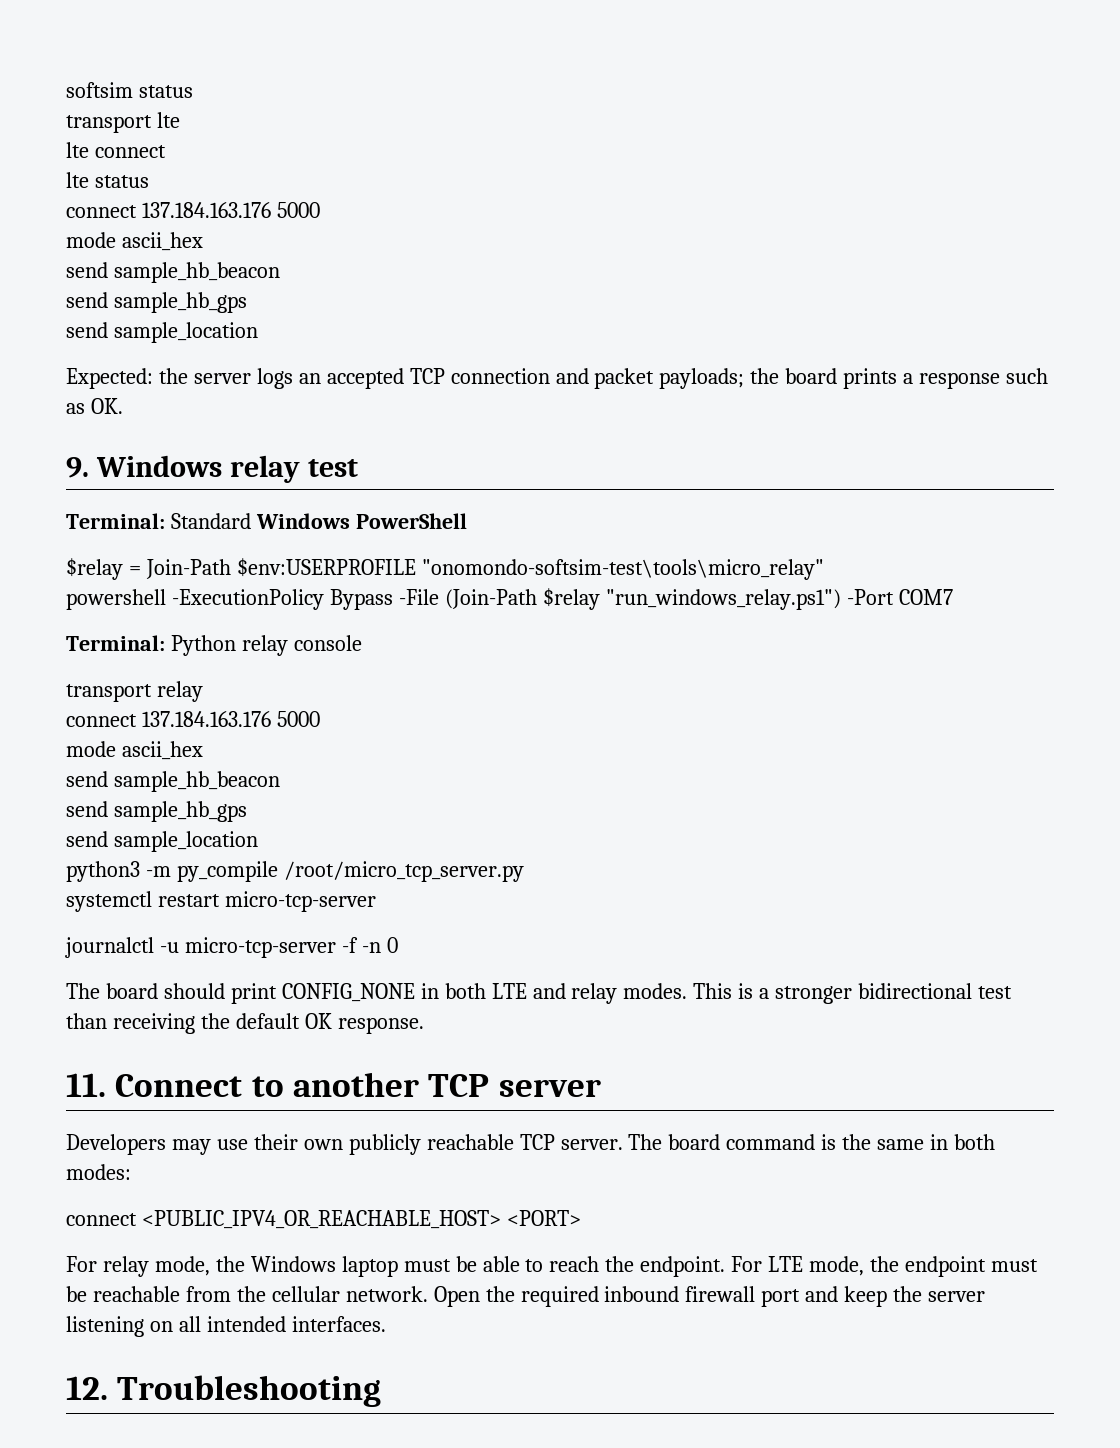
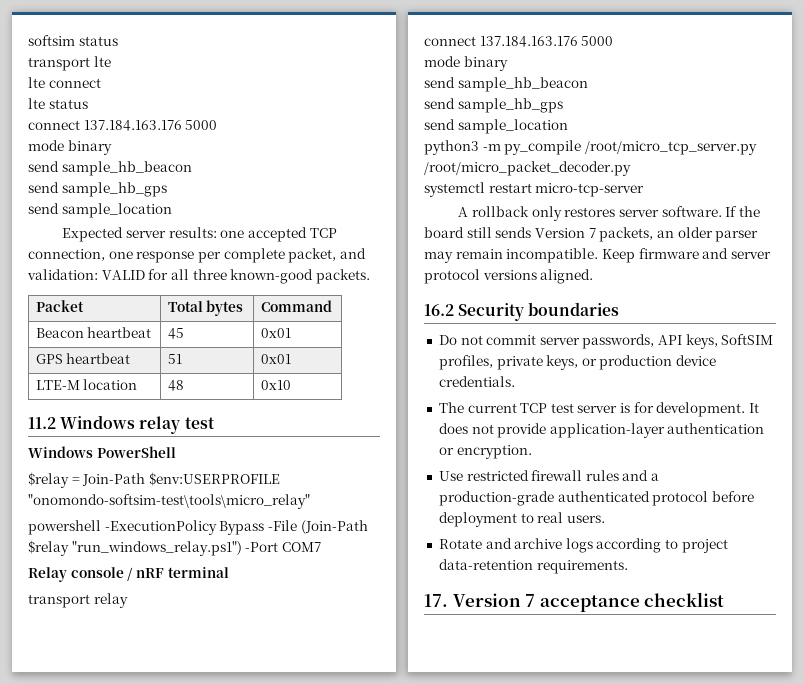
[121,232,203,251] [66,262,280,283] [66,292,247,313] [66,322,258,343] [66,368,1049,389] [66,398,123,414] [66,457,89,478] ascii_hex // send sample_hb_beacon // send sample_hb_gps // send sample_location // Expected: the server logs an accepted TCP connection and packet payloads; the board prints a response such as OK. // 9. -> [67,140,112,155] [28,161,192,176] [28,182,167,197] [28,203,172,218] [62,227,337,242] [28,248,366,263] [27,269,370,284] [35,300,84,312] [167,300,244,316] [260,300,332,312] [35,327,152,338] [167,328,184,339] [260,328,291,338] [35,353,131,364] [167,354,182,364] [260,354,291,364] [35,379,138,390] [167,380,184,391] [260,380,291,390] [28,417,56,429] binary // send sample_hb_beacon // send sample_hb_gps // send sample_location // Expected server results: one accepted TCP connection, one response per complete packet, and validation: VALID for all three known-good packets. // Packet | Total bytes | Command // Beacon heartbeat | 45 | 0x01 // GPS heartbeat | 51 | 0x01 // LTE-M location | 48 | 0x10 // 11.2
[66,513,251,529] Terminal: Standard -> (215, 423) none
[66,635,362,656] Terminal: Python relay console -> [28,567,229,582] Relay console / nRF terminal
[121,741,203,760] ascii_hex -> [463,56,508,71] binary
(524, 871) none -> [424,161,631,176] /root/micro_packet_decoder.py
[65,937,398,958] [66,983,1013,1004] [66,1013,424,1034] [66,1072,601,1097] [66,1134,996,1155] [66,1164,131,1180] [66,1210,581,1229] [66,1256,1038,1277] [66,1286,986,1307] [66,1316,386,1337] [66,1375,382,1407] journalctl -u micro-tcp-server -f -n 0 // The board should print CONFIG_NONE in both LTE and relay modes. This is a stronger bidirectional test than receiving the default OK response. // 11. Connect to another TCP server // Developers may use their own publicly reachable TCP server. The board command is the same in both modes: // connect <PUBLIC_IPV4_OR_REACHABLE_HOST> <PORT> // For relay mode, the Windows laptop must be able to reach the endpoint. For LTE mode, the endpoint must be reachable from the cellular network. Open the required inbound firewall port and keep the server listening on all intended interfaces. // 12. Troubleshooting -> [458,206,760,221] [424,227,759,242] [424,248,771,263] [424,269,594,284] [424,302,620,321] [438,334,774,349] [438,355,717,370] [438,376,515,387] [438,402,760,417] [438,423,765,438] [438,445,532,459] [438,470,660,481] [438,491,754,506] [438,512,605,527] [438,538,728,553] [438,559,628,574] [424,592,725,612] A rollback only restores server software. If the board still sends Version 7 packets, an older parser may remain incompatible. Keep firmware and server protocol versions aligned. // 16.2 Security boundaries // Do not commit server passwords, API keys, SoftSIM profiles, private keys, or production device credentials. // The current TCP test server is for development. It does not provide application-layer authentication or encryption. // Use restricted firewall rules and a production-grade authenticated protocol before deployment to real users. // Rotate and archive logs according to project data-retention requirements. // 17. Version 7 acceptance checklist

